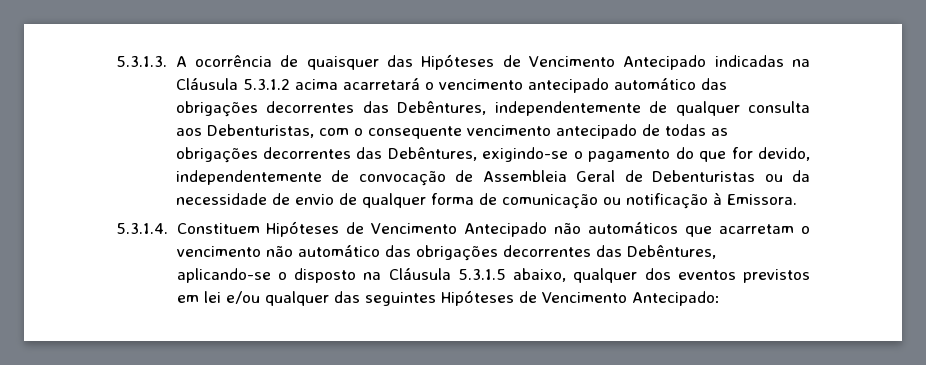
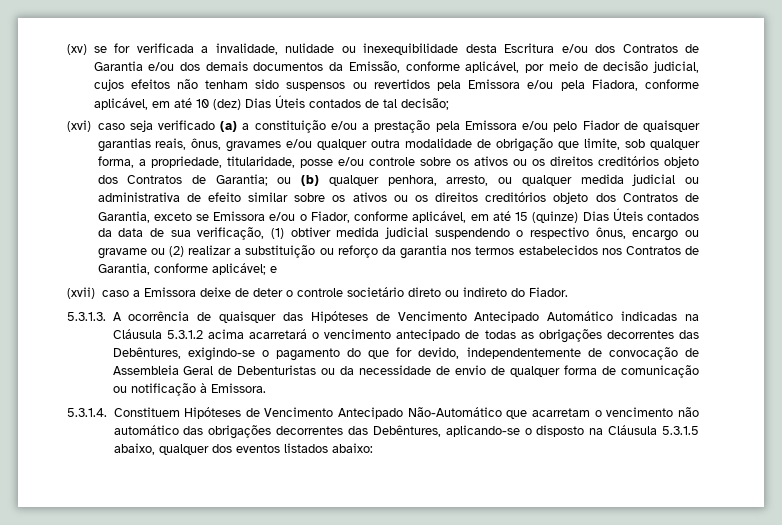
(116, 61) none -> [67,43,699,55] [93,61,700,73] [93,79,699,91] [93,95,449,110] [67,120,701,133] [97,138,700,152] [97,156,699,168] [97,174,700,186] [97,192,700,204] [97,208,700,223] [97,227,700,241] [97,245,699,259] [97,263,277,275] [67,287,568,299] (xv) se for verificada a invalidade, nulidade ou inexequibilidade desta Escritura e/ou dos Contratos de Garantia e/ou dos demais documentos da Emissão, conforme aplicável, por meio de decisão judicial, cujos efeitos não tenham sido suspensos ou revertidos pela Emissora e/ou pela Fiadora, conforme aplicável, em até 10 (dez) Dias Úteis contados de tal decisão; // (xvi) caso seja verificado (a) a constituição e/ou a prestação pela Emissora e/ou pelo Fiador de quaisquer garantias reais, ônus, gravames e/ou qualquer outra modalidade de obrigação que limite, sob qualquer forma, a propriedade, titularidade, posse e/ou controle sobre os ativos ou os direitos creditórios objeto dos Contratos de Garantia; ou (b) qualquer penhora, arresto, ou qualquer medida judicial ou administrativa de efeito similar sobre os ativos ou os direitos creditórios objeto dos Contratos de Garantia, exceto se Emissora e/ou o Fiador, conforme aplicável, em até 15 (quinze) Dias Úteis contados da data de sua verificação, (1) obtiver medida judicial suspendendo o respectivo ônus, encargo ou gravame ou (2) realizar a substituição ou reforço da garantia nos termos estabelecidos nos Contratos de Garantia, conforme aplicável; e // (xvii) caso a Emissora deixe de deter o controle societário direto ou indireto do Fiador. //
(707, 62) none -> [547,311,614,321] Automático
[613,78,727,90] [175,101,810,117] [175,124,637,139] automático das obrigações decorrentes das Debêntures, independentemente de qualquer consulta aos Debenturistas, com o consequente vencimento antecipado -> (461, 335) none
[554,222,679,234] não automáticos -> [407,407,502,417] Não-Automático
[743,269,810,283] [176,290,721,306] previstos em lei e/ou qualquer das seguintes Hipóteses de Vencimento Antecipado: -> [283,443,373,453] listados abaixo:

